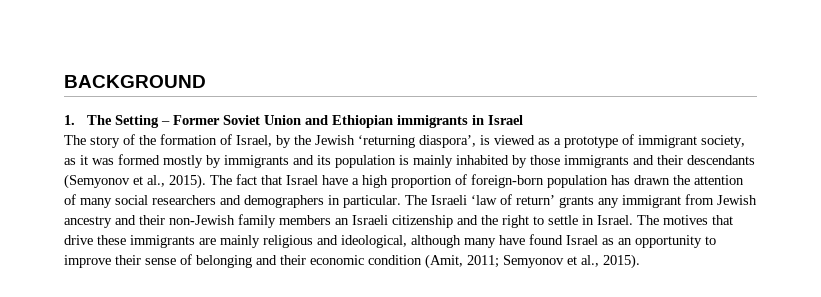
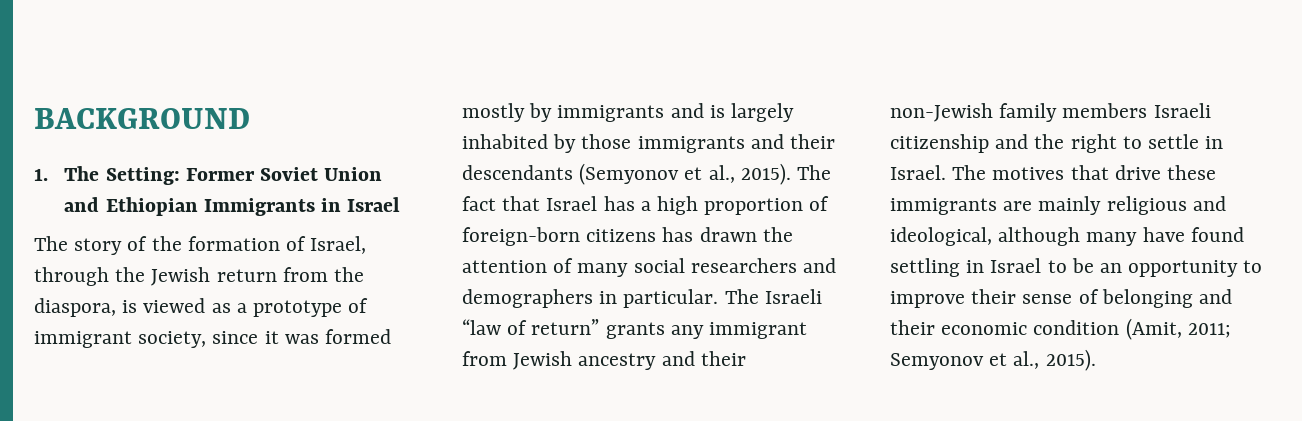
[114,115,170,128] Setting – -> [105,167,180,185] Setting:
[396,115,468,128] immigrants -> [203,198,315,216] Immigrants
[276,135,291,148] by -> [34,267,109,286] through
[358,135,476,148] ‘returning diaspora’, -> [216,267,365,282] [34,298,116,317] return from the diaspora,
[64,158,76,165] as -> [212,331,259,344] since
[317,155,453,168] its population is mainly -> [709,103,795,122] is largely
[322,175,348,185] have -> [603,196,635,211] has
[547,175,608,188] population -> [586,229,657,242] citizens
[471,194,555,205] ‘law of return’ -> [462,319,600,335] “law of return”
[335,218,349,225] an -> (1148, 110) none
[566,235,614,245] Israel as -> [890,258,1094,277] settling in Israel to be

